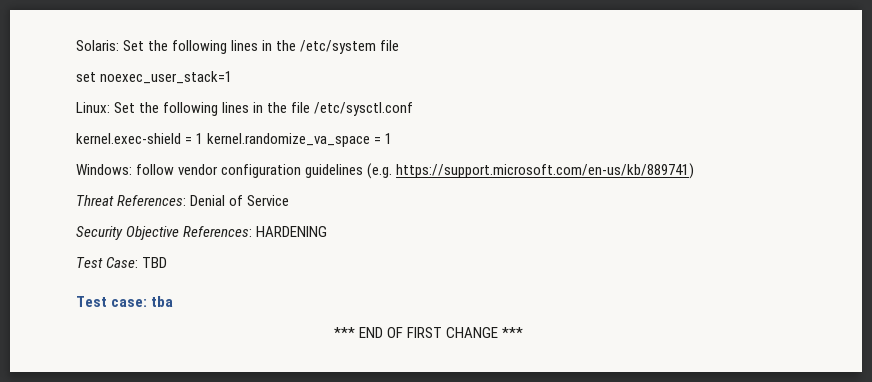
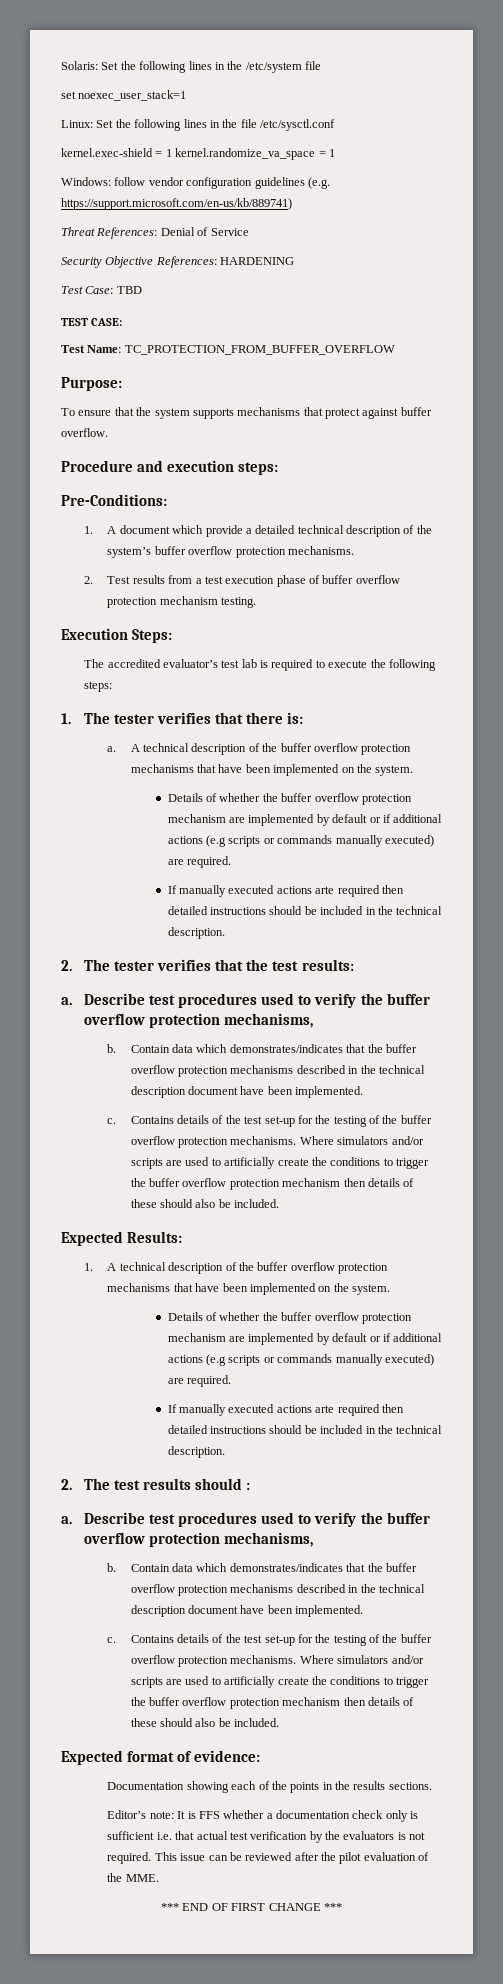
[76,296,174,307] // Test case: tba -> [61,318,123,326] [61,345,395,355] [61,377,122,391] [61,407,432,419] [61,428,108,437] [61,460,279,475] [61,494,167,506] [84,525,432,537] [107,546,354,558] [84,575,400,587] [107,596,257,608] [61,628,173,643] [84,659,436,671] [84,681,113,692] [61,712,304,724] [107,743,412,755] [130,764,414,776] [167,793,412,805] [167,814,443,826] [167,835,434,847] [167,856,232,868] [167,885,404,897] [167,906,443,915] [167,927,225,939] [61,959,354,971] [61,993,430,1008] [84,1013,314,1028] [107,1044,417,1053] [130,1065,425,1077] [130,1086,364,1098] [107,1115,432,1127] [130,1136,424,1148] [130,1157,430,1169] [130,1178,415,1190] [130,1199,280,1208] [61,1231,183,1246] [84,1262,389,1274] [107,1283,391,1295] [167,1312,412,1324] [167,1333,443,1345] [167,1354,434,1366] [167,1375,232,1387] [167,1404,404,1416] [167,1425,443,1434] [167,1446,225,1458] [61,1478,251,1490] [61,1512,430,1527] [84,1532,314,1547] [107,1563,417,1572] [130,1584,425,1596] [130,1605,364,1617] [107,1634,432,1646] [130,1655,424,1667] [130,1676,430,1688] [130,1697,415,1709] [130,1718,280,1727] [61,1750,261,1765] [107,1781,432,1793] [107,1810,419,1822] [107,1831,426,1843] [107,1852,430,1864] [107,1873,159,1882] // TEST CASE: // Test Name: TC_PROTECTION_FROM_BUFFER_OVERFLOW // Purpose: // To ensure that the system supports mechanisms that protect against buffer overflow. // Procedure and execution steps: // Pre-Conditions: // 1. A document which provide a detailed technical description of the system’s buffer overflow protection mechanisms. // 2. Test results from a test execution phase of buffer overflow protection mechanism testing. // Execution Steps: // The accredited evaluator’s test lab is required to execute the following steps: // 1. The tester verifies that there is: // a. A technical description of the buffer overflow protection mechanisms that have been implemented on the system. // Details of whether the buffer overflow protection mechanism are implemented by default or if additional actions (e.g scripts or commands manually executed) are required. // If manually executed actions arte required then detailed instructions should be included in the technical description. // 2. The tester verifies that the test results: // a. Describe test procedures used to verify the buffer overflow protection mechanisms, // b. Contain data which demonstrates/indicates that the buffer overflow protection mechanisms described in the technical description document have been implemented. // c. Contains details of the test set-up for the testing of the buffer overflow protection mechanisms. Where simulators and/or scripts are used to artificially create the conditions to trigger the buffer overflow protection mechanism then details of these should also be included. // Expected Results: // 1. A technical description of the buffer overflow protection mechanisms that have been implemented on the system. // Details of whether the buffer overflow protection mechanism are implemented by default or if additional actions (e.g scripts or commands manually executed) are required. // If manually executed actions arte required then detailed instructions should be included in the technical description. // 2. The test results should : // a. Describe test procedures used to verify the buffer overflow protection mechanisms, // b. Contain data which demonstrates/indicates that the buffer overflow protection mechanisms described in the technical description document have been implemented. // c. Contains details of the test set-up for the testing of the buffer overflow protection mechanisms. Where simulators and/or scripts are used to artificially create the conditions to trigger the buffer overflow protection mechanism then details of these should also be included. // Expected format of evidence: // Documentation showing each of the points in the results sections. // Editor’s note: It is FFS whether a documentation check only is sufficient i.e. that actual test verification by the evaluators is not required. This issue can be reviewed after the pilot evaluation of the MME.

